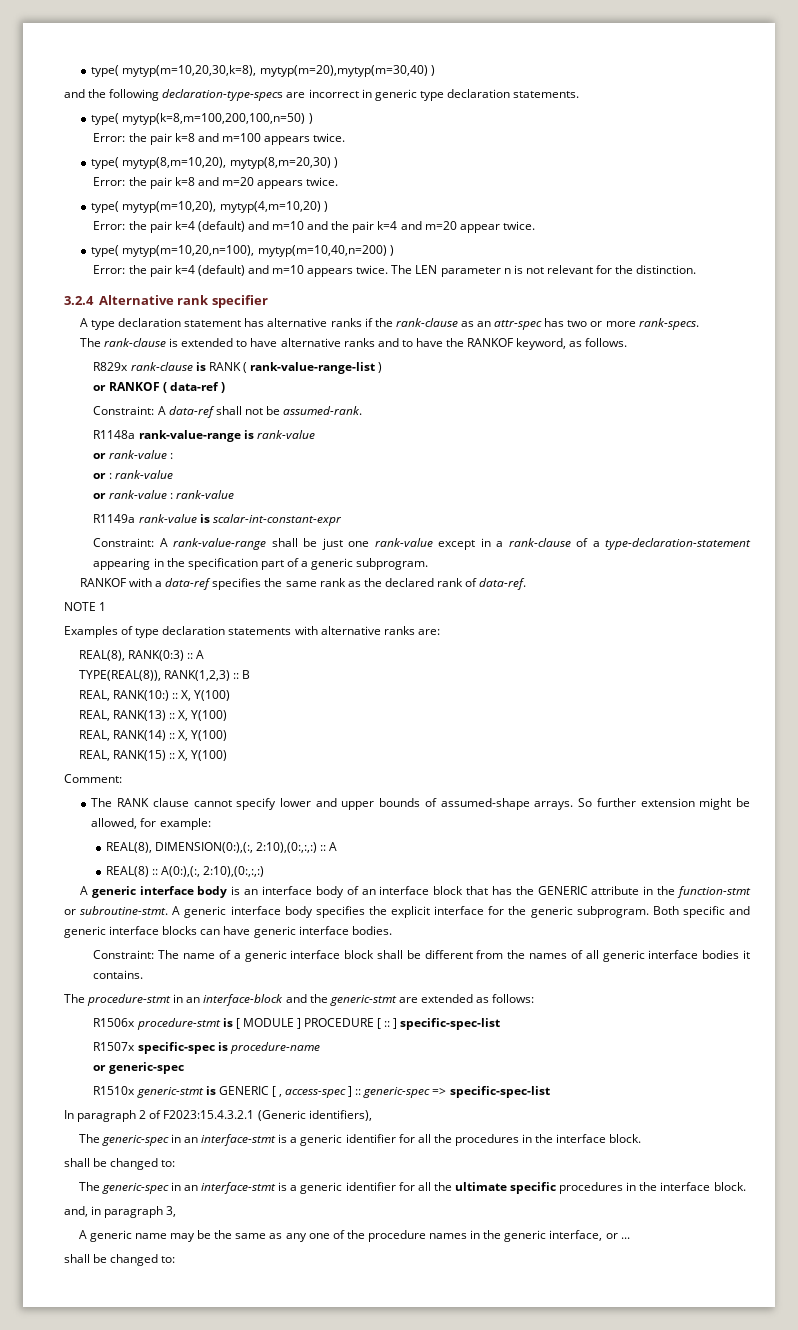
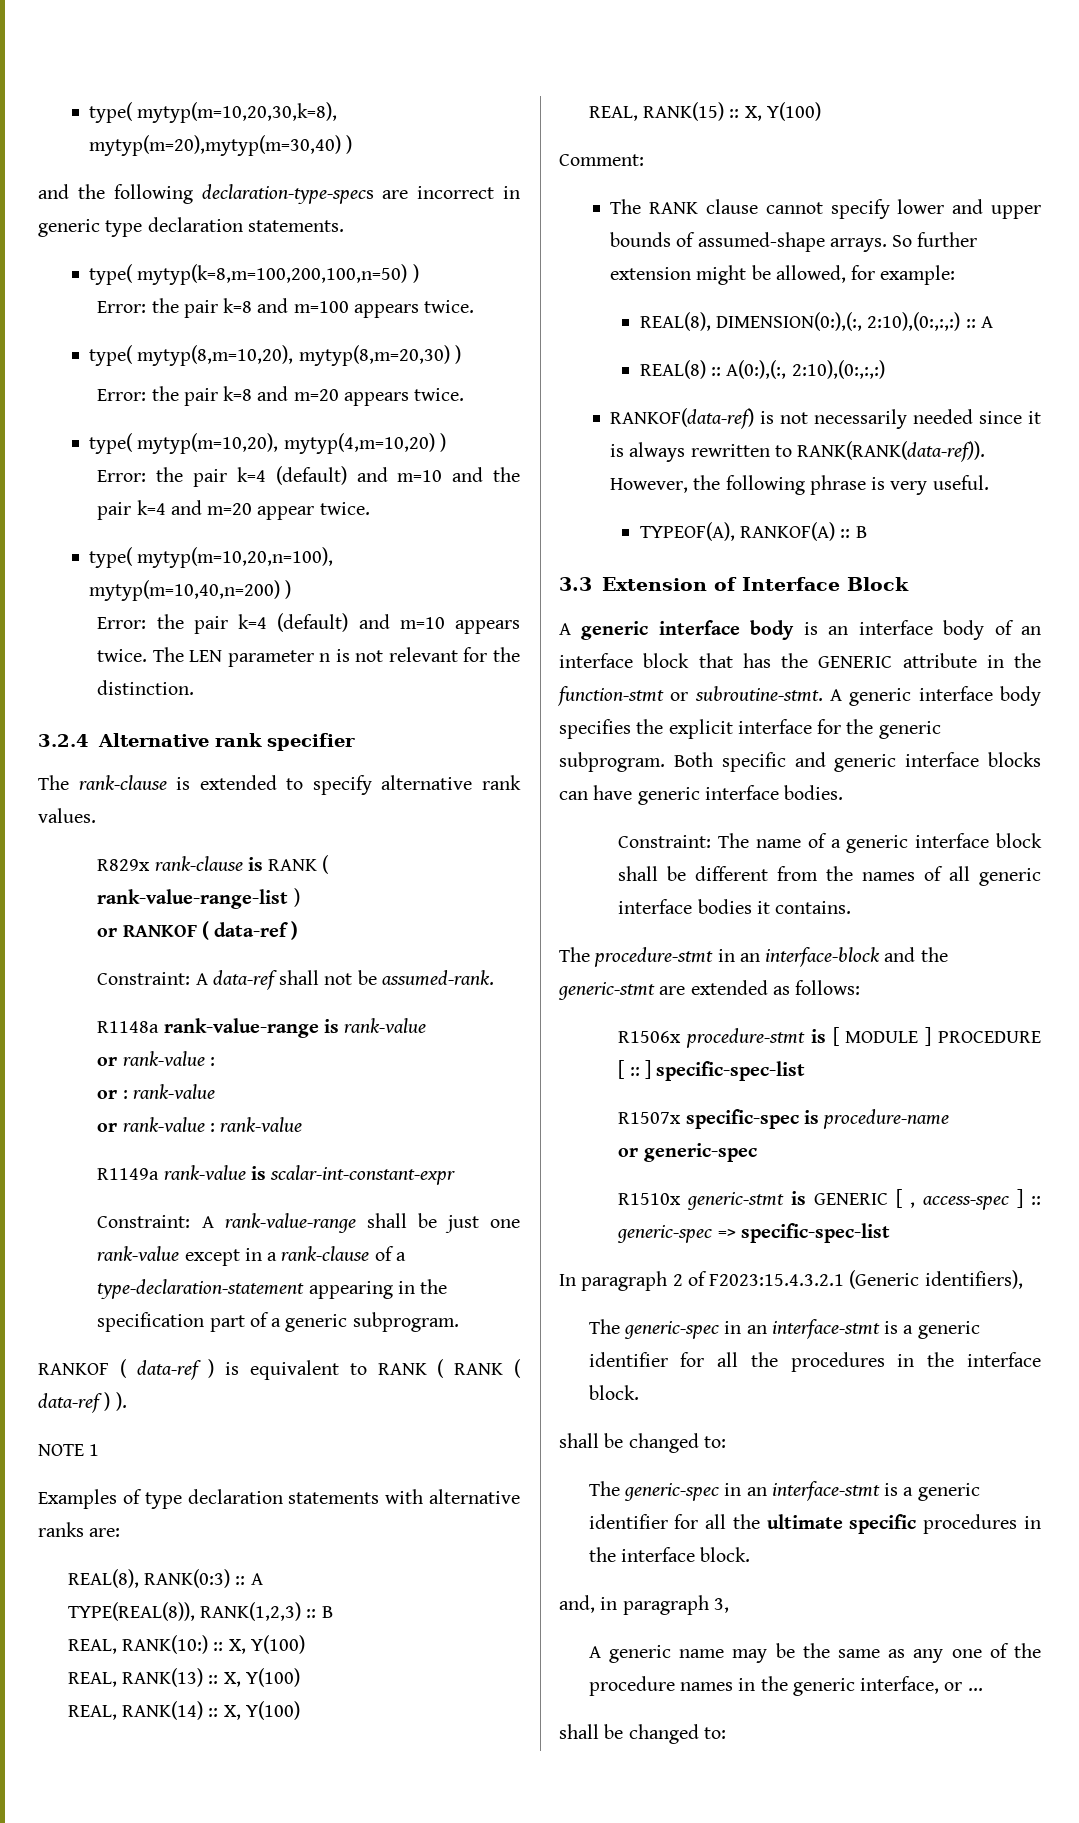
[79,318,699,330] // A type declaration statement has alternative ranks if the rank-clause as an attr-spec has two or more rank-specs. -> (355, 742) none
[250,338,628,350] have alternative ranks and to have the RANKOF keyword, as follows. -> [312,775,521,795] [38,808,96,823] specify alternative rank values.
[128,578,527,590] with a data-ref specifies the same rank as the declared rank of data-ref. -> [119,1359,521,1380] [38,1392,127,1413] ( data-ref ) is equivalent to RANK ( RANK ( data-ref ) ).
(265, 871) none -> [610,408,1041,429] [610,441,986,462] [610,475,989,495] [639,522,867,541] [559,577,909,591] // RANKOF(data-ref) is not necessarily needed since it is always rewritten to RANK(RANK(data-ref)). However, the following phrase is very useful. // TYPEOF(A), RANKOF(A) :: B // 3.3 Extension of Interface Block

